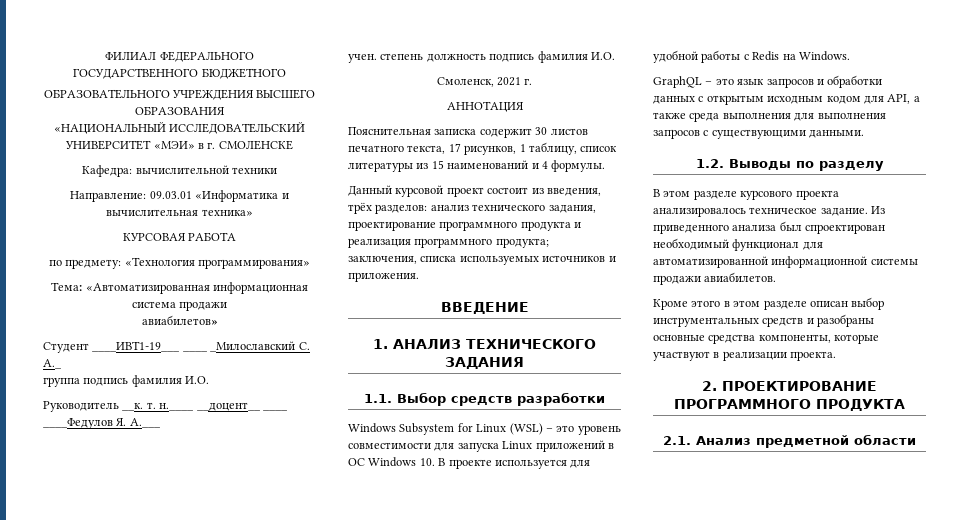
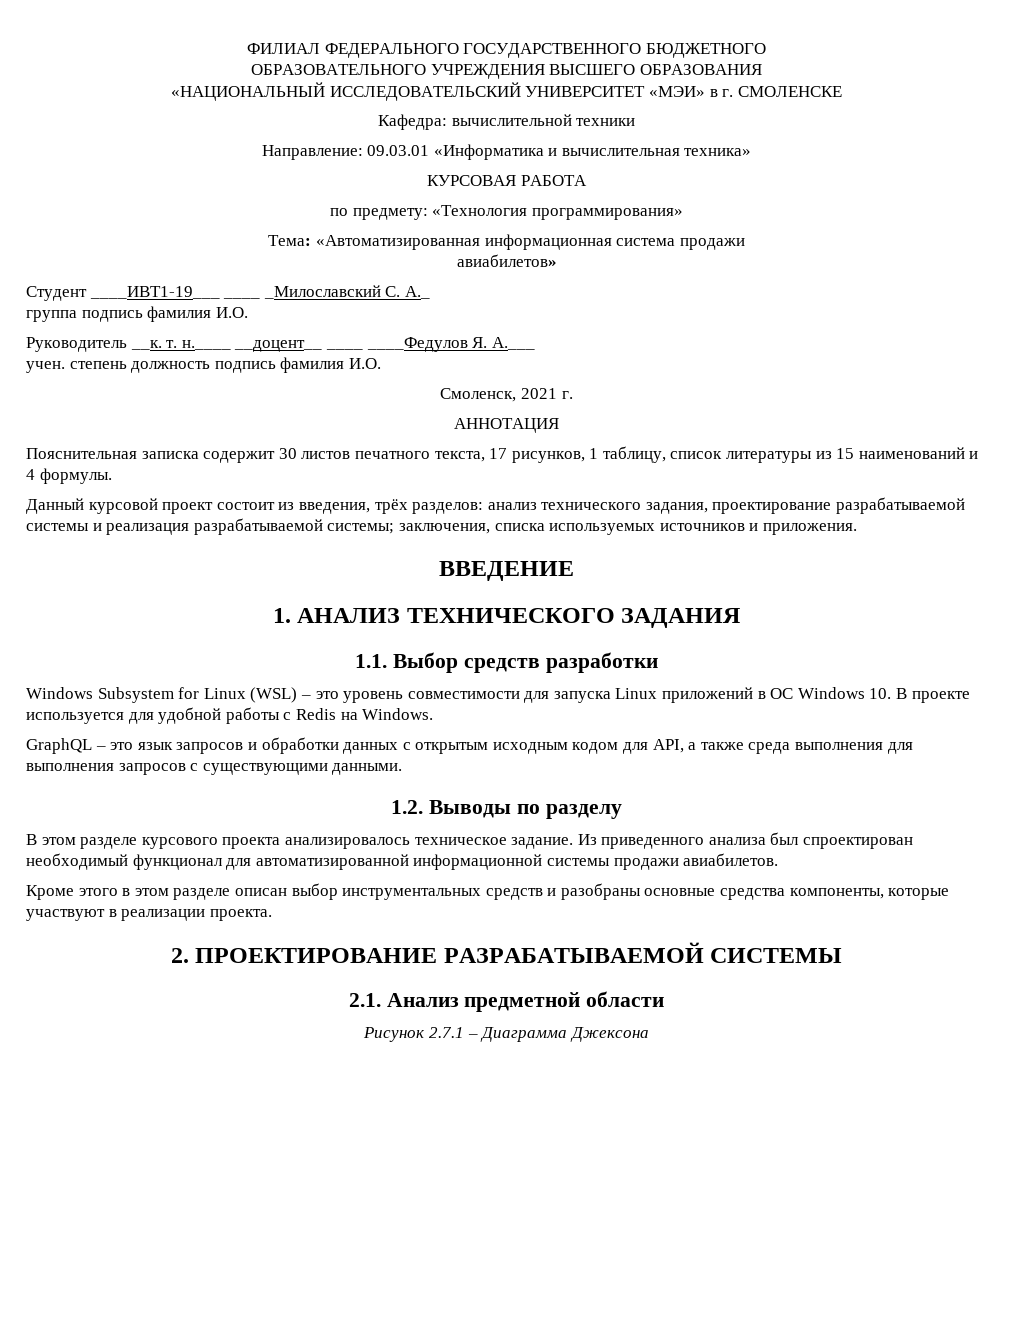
[439,221,582,231] [348,238,549,248] программного продукта и реализация программного продукта; -> [836,497,966,514] [26,518,395,535] разрабатываемой системы и реализация разрабатываемой системы;
[674,399,905,411] ПРОГРАММНОГО ПРОДУКТА -> [443,942,843,963] РАЗРАБАТЫВАЕМОЙ СИСТЕМЫ
(916, 439) none -> [363,1027,649,1042] // Рисунок 2.7.1 – Диаграмма Джексона

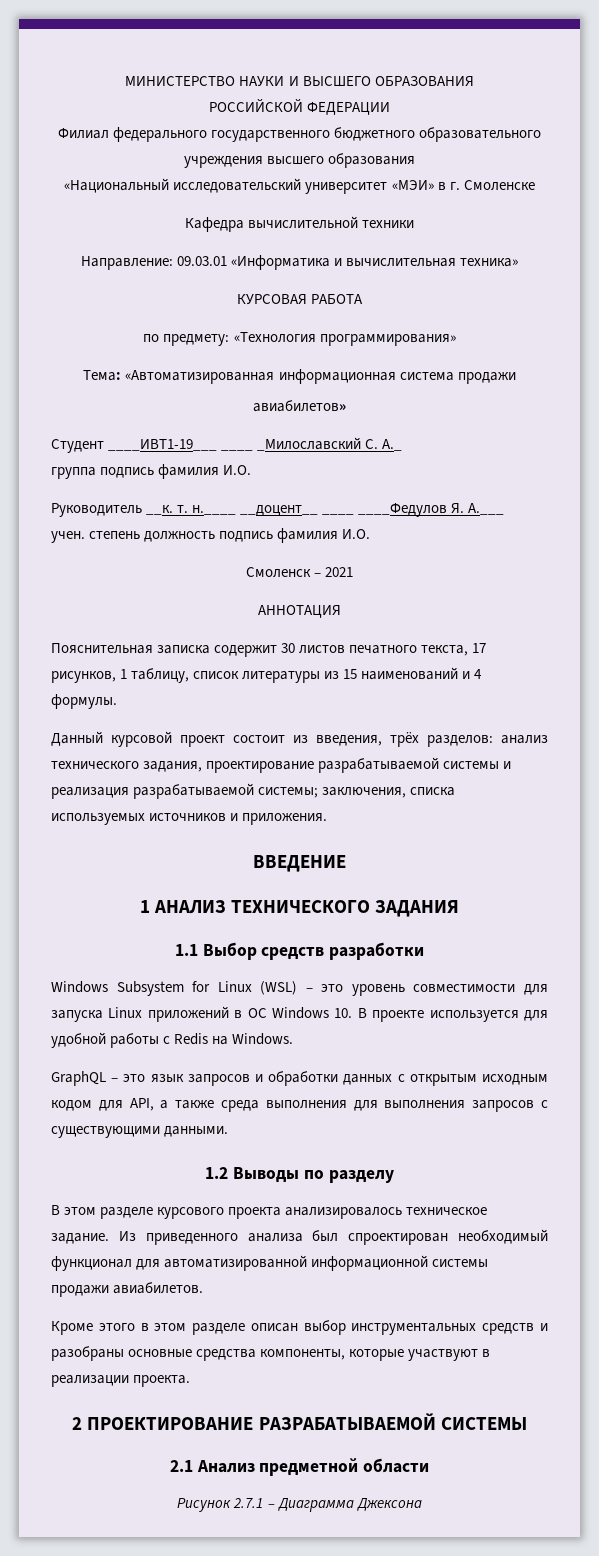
[247,43,766,58] [251,64,762,79] [171,82,646,101] ФИЛИАЛ ФЕДЕРАЛЬНОГО ГОСУДАРСТВЕННОГО БЮДЖЕТНОГО // ОБРАЗОВАТЕЛЬНОГО УЧРЕЖДЕНИЯ ВЫСШЕГО ОБРАЗОВАНИЯ // «НАЦИОНАЛЬНЫЙ ИССЛЕДОВАТЕЛЬСКИЙ УНИВЕРСИТЕТ -> [125,76,474,87] [208,99,391,115] [57,127,542,142] [183,153,416,168] [64,178,388,194] МИНИСТЕРСТВО НАУКИ И ВЫСШЕГО ОБРАЗОВАНИЯ // РОССИЙСКОЙ ФЕДЕРАЦИИ // Филиал федерального государственного бюджетного образовательного учреждения высшего образования // «Национальный исследовательский университет
[737,86,842,97] [377,114,447,130] СМОЛЕНСКЕ // Кафедра: -> [463,180,535,191] [184,217,244,232] Смоленске // Кафедра
[440,388,517,402] Смоленск, -> [245,567,321,578] Смоленск –
[561,391,573,399] г. -> (354, 572) none
[272,608,291,623] 1. -> [139,900,150,913] 1
[355,654,388,668] 1.1. -> [174,944,198,956] 1.1
[391,800,424,814] 1.2. -> [205,1167,229,1179] 1.2
[170,948,189,963] 2. -> [72,1417,83,1430] 2
[348,993,381,1007] 2.1. -> [169,1460,193,1472] 2.1

